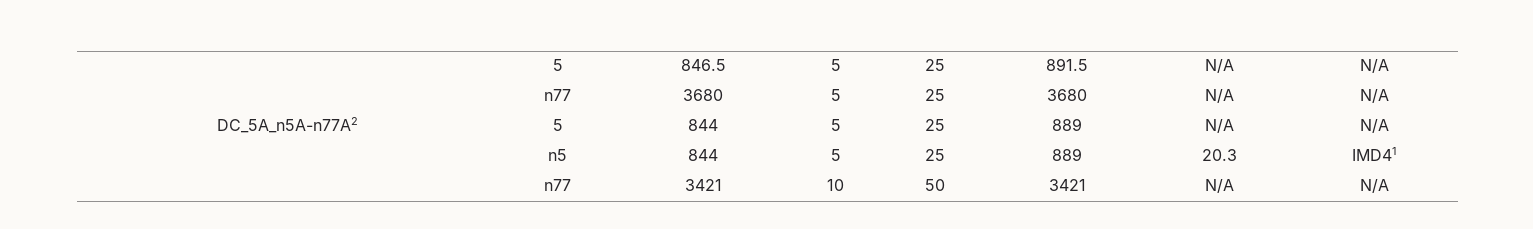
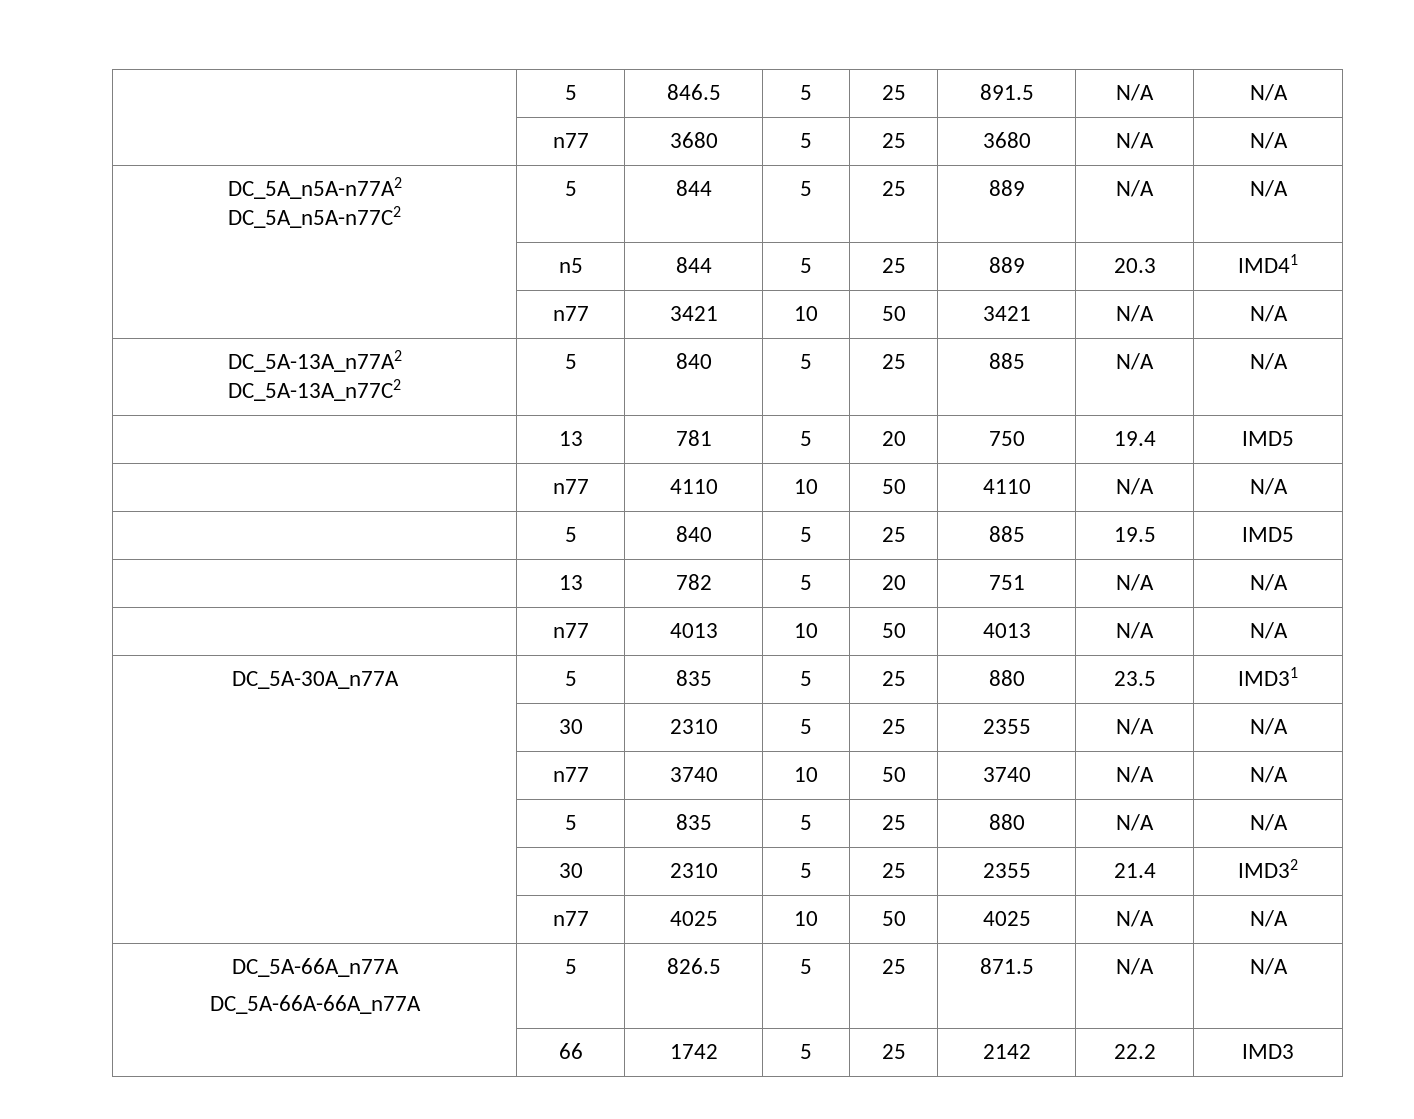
(358, 125) none -> [228,206,401,228] // DC_5A_n5A-n77C2
(1389, 186) none -> [227,350,402,372] [228,379,401,401] [564,354,577,369] [675,353,712,369] [800,354,812,369] [881,354,906,369] [988,353,1025,369] [1116,353,1154,370] [1249,353,1288,370] [558,431,583,446] [675,430,712,446] [800,431,812,446] [881,431,906,446] [988,431,1025,446] [1113,431,1156,446] [1242,431,1294,446] [552,479,589,494] [669,479,718,494] [794,479,818,494] [881,479,906,494] [982,479,1031,494] [1116,478,1154,495] [1249,478,1288,495] [564,527,577,542] [675,526,712,542] [800,527,812,542] [881,527,906,542] [988,526,1025,542] [1113,527,1156,542] [1242,527,1294,542] [558,575,583,590] [675,574,712,590] [800,575,812,590] [881,575,906,590] [988,575,1025,590] [1116,574,1154,591] [1249,574,1288,591] [552,623,589,638] [669,623,718,638] [794,623,818,638] [881,623,906,638] [982,623,1031,638] [1116,622,1154,639] [1249,622,1288,639] [231,671,399,689] [564,671,577,686] [675,670,712,686] [800,671,812,686] [881,671,906,686] [988,670,1025,686] [1113,671,1156,686] [1238,667,1298,686] [558,719,583,734] [669,719,718,734] [800,719,812,734] [881,719,906,734] [982,719,1031,734] [1116,718,1154,735] [1249,718,1288,735] [552,767,589,782] [669,767,718,782] [794,767,818,782] [881,767,906,782] [982,767,1031,782] [1116,766,1154,783] [1249,766,1288,783] [564,815,577,830] [675,814,712,830] [800,815,812,830] [881,815,906,830] [988,814,1025,830] [1116,814,1154,831] [1249,814,1288,831] [558,863,583,878] [669,863,718,878] [800,863,812,878] [881,863,906,878] [982,863,1031,878] [1113,863,1156,878] [1238,859,1298,878] [552,911,589,926] [669,911,718,926] [794,911,818,926] [881,911,906,926] [982,911,1031,926] [1116,910,1154,927] [1249,910,1288,927] [231,958,399,977] [209,995,421,1014] [564,959,577,974] [666,958,721,974] [800,959,812,974] [881,959,906,974] [979,958,1034,974] [1116,958,1154,975] [1249,958,1288,975] [558,1043,583,1059] [669,1044,718,1059] [800,1044,812,1059] [881,1044,906,1059] [982,1044,1031,1059] [1113,1044,1156,1059] [1242,1044,1294,1059] // DC_5A-13A_n77A2 // DC_5A-13A_n77C2 | 5 | 840 | 5 | 25 | 885 | N/A | N/A // | 13 | 781 | 5 | 20 | 750 | 19.4 | IMD5 // | n77 | 4110 | 10 | 50 | 4110 | N/A | N/A // | 5 | 840 | 5 | 25 | 885 | 19.5 | IMD5 // | 13 | 782 | 5 | 20 | 751 | N/A | N/A // | n77 | 4013 | 10 | 50 | 4013 | N/A | N/A // DC_5A-30A_n77A | 5 | 835 | 5 | 25 | 880 | 23.5 | IMD31 // | 30 | 2310 | 5 | 25 | 2355 | N/A | N/A // | n77 | 3740 | 10 | 50 | 3740 | N/A | N/A // | 5 | 835 | 5 | 25 | 880 | N/A | N/A // | 30 | 2310 | 5 | 25 | 2355 | 21.4 | IMD32 // | n77 | 4025 | 10 | 50 | 4025 | N/A | N/A // DC_5A-66A_n77A // DC_5A-66A-66A_n77A | 5 | 826.5 | 5 | 25 | 871.5 | N/A | N/A // | 66 | 1742 | 5 | 25 | 2142 | 22.2 | IMD3

